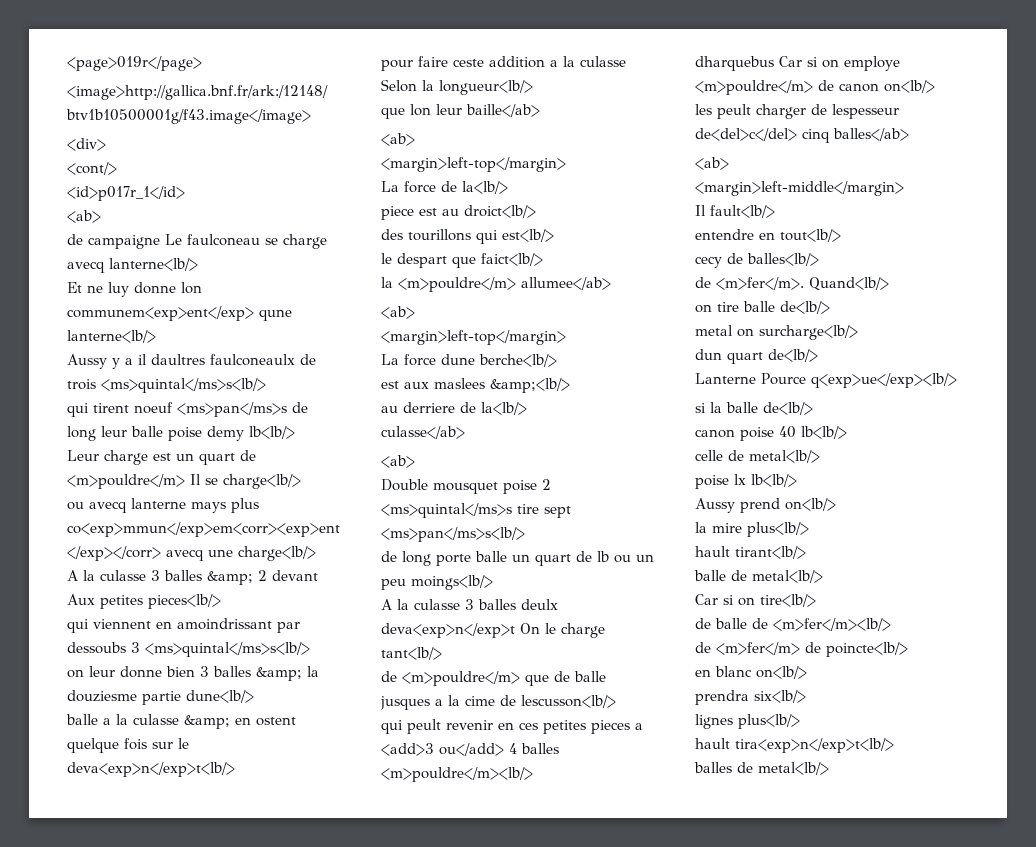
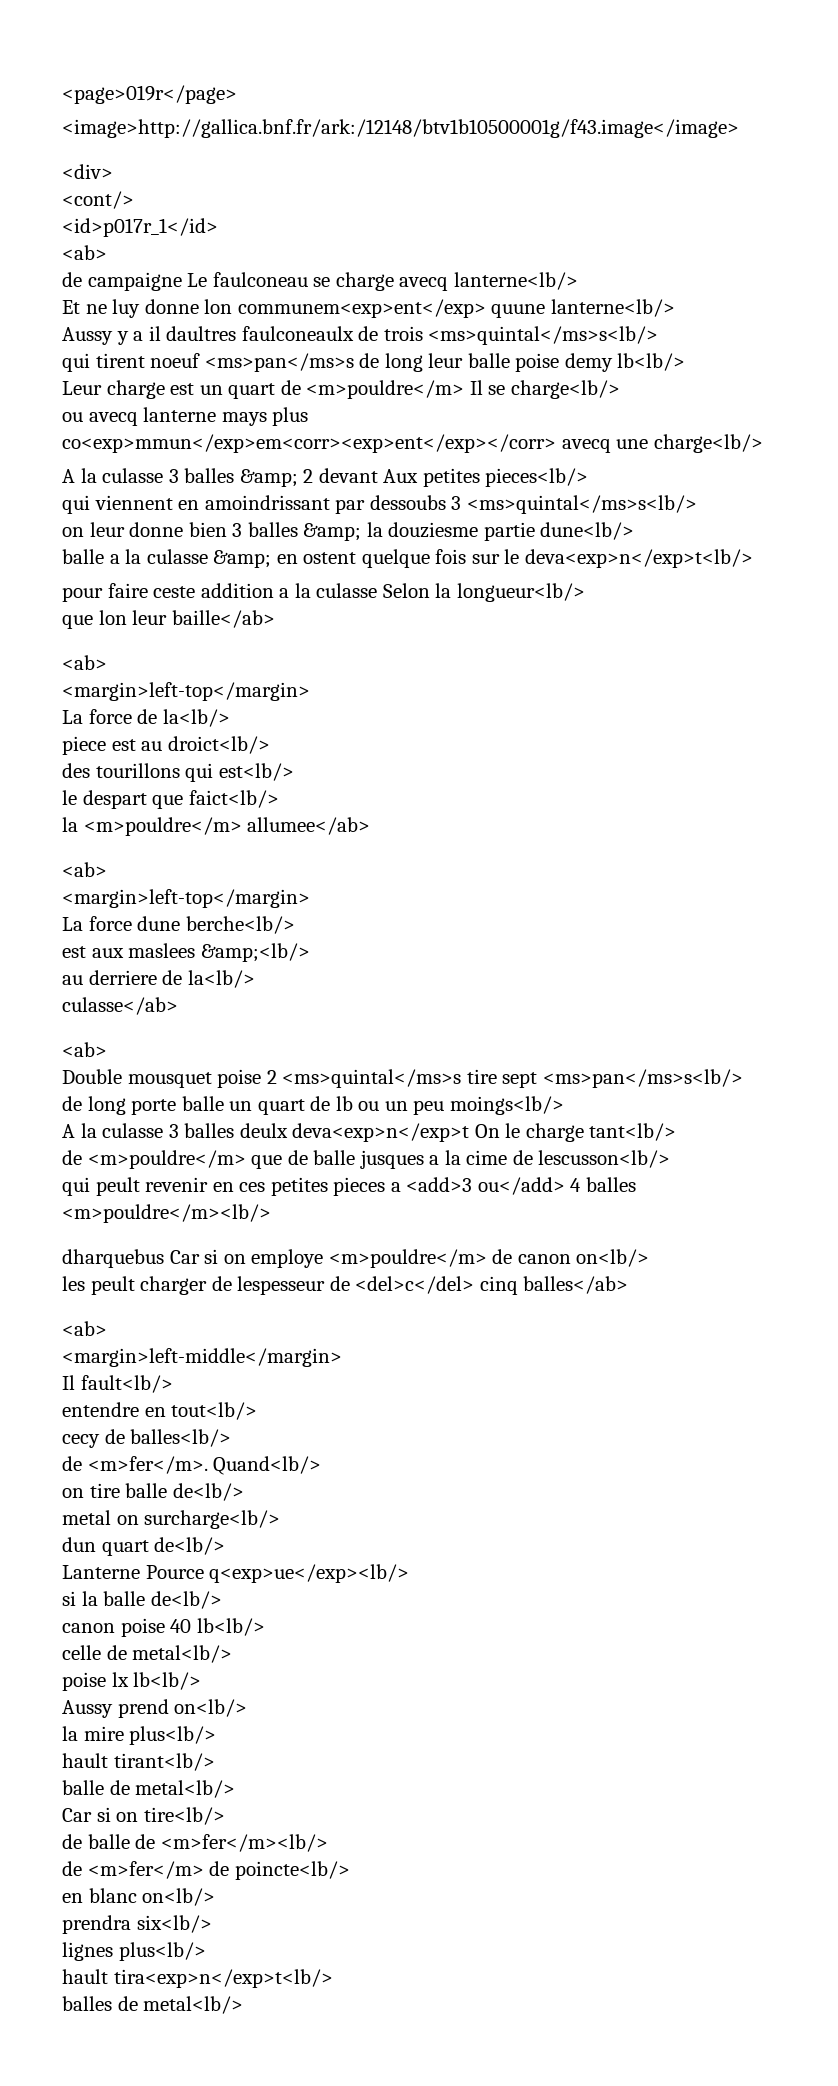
[259,309,292,321] qune -> [491,304,546,318] quune
[695,128,797,141] de<del>c</del> -> [329,1276,475,1294] de <del>c</del>

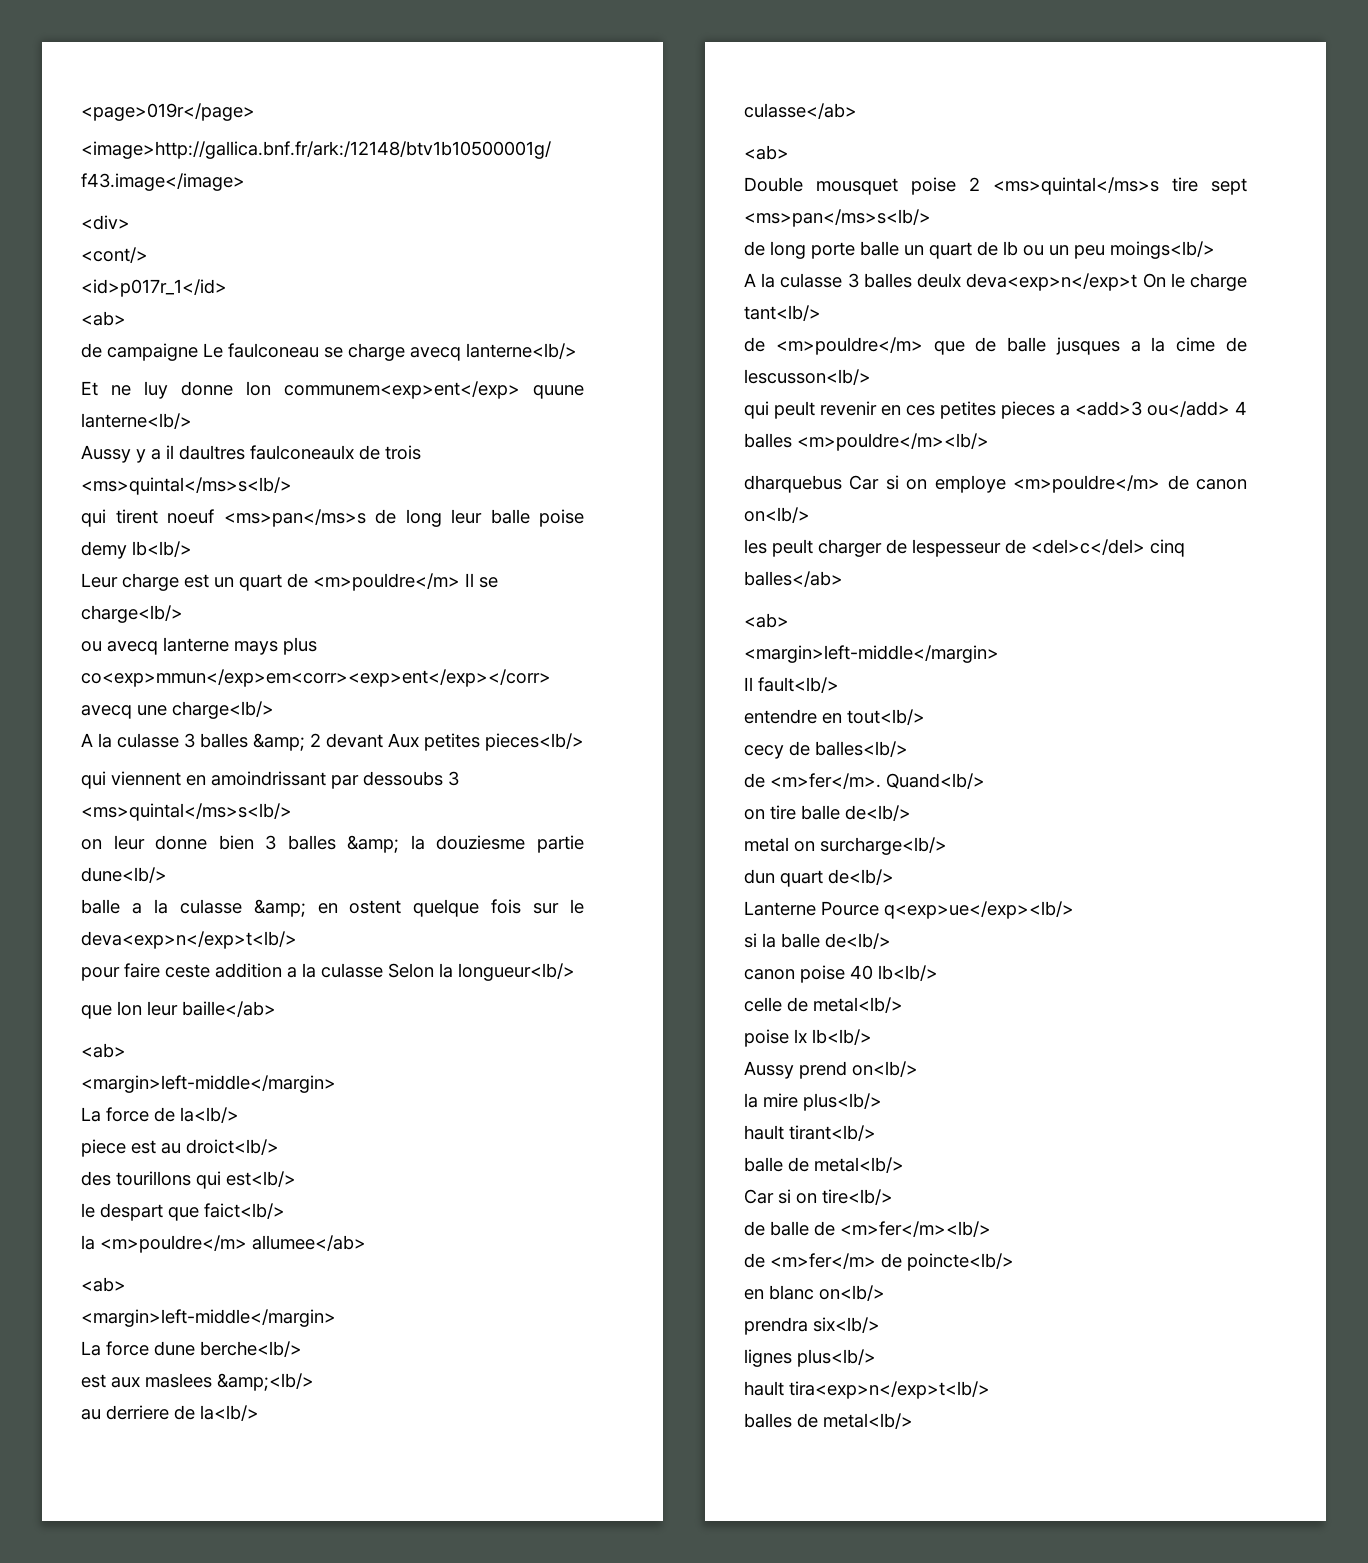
[62,682,310,701] <margin>left-top</margin> -> [81,1075,336,1093] <margin>left-middle</margin>
[62,889,310,908] <margin>left-top</margin> -> [81,1309,336,1327] <margin>left-middle</margin>

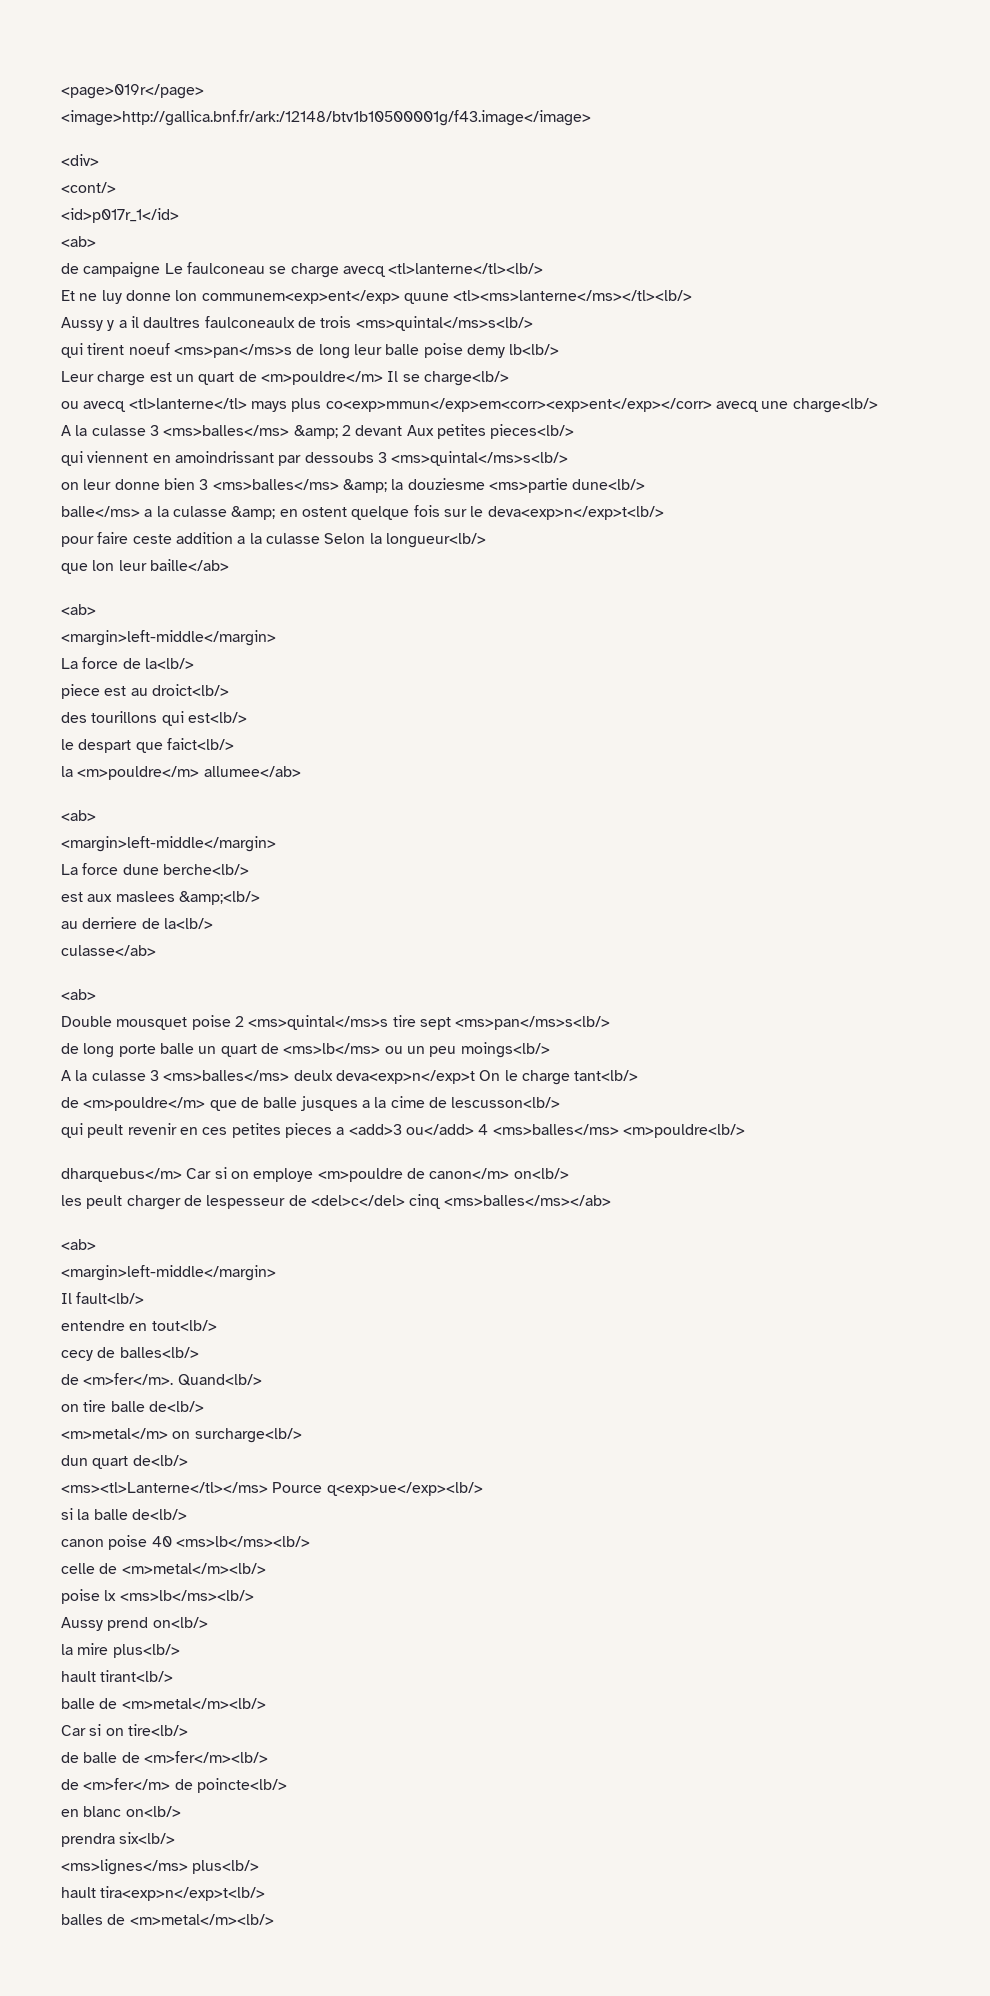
[466,343,577,359] lanterne<lb/> -> [388,263,544,274] <tl>lanterne</tl><lb/>
[81,413,192,429] lanterne<lb/> -> [453,290,693,301] <tl><ms>lanterne</ms></tl><lb/>
[163,637,229,652] lanterne -> [128,398,247,409] <tl>lanterne</tl>
[200,733,248,748] balles -> [163,425,290,436] <ms>balles</ms>
[287,835,336,850] balles -> [212,479,339,490] <ms>balles</ms>
[537,835,584,853] partie -> [488,478,568,493] <ms>partie
[81,899,120,914] balle -> [61,506,140,517] balle</ms>
[1003,241,1018,256] lb -> [283,1043,381,1054] <ms>lb</ms>
[863,273,912,288] balles -> [163,1070,290,1081] <ms>balles</ms>
[744,433,989,451] [744,475,842,493] balles <m>pouldre</m><lb/> // dharquebus -> [492,1124,745,1138] [61,1168,182,1182] <ms>balles</ms> <m>pouldre<lb/> // dharquebus</m>
[1013,475,1247,493] <m>pouldre</m> de canon -> [317,1168,510,1182] <m>pouldre de canon</m>
[744,571,843,587] balles</ab> -> [443,1195,611,1206] <ms>balles</ms></ab>
[744,837,789,852] metal -> [61,1428,168,1439] <m>metal</m>
[744,901,816,916] Lanterne -> [61,1482,268,1493] <ms><tl>Lanterne</tl></ms>
[878,965,938,981] lb<lb/> -> [175,1536,310,1547] <ms>lb</ms><lb/>
[813,997,903,1013] metal<lb/> -> [121,1563,266,1574] <m>metal</m><lb/>
[812,1029,872,1045] lb<lb/> -> [119,1590,254,1601] <ms>lb</ms><lb/>
[814,1157,904,1173] metal<lb/> -> [121,1698,266,1709] <m>metal</m><lb/>
[744,1349,792,1367] lignes -> [61,1859,188,1875] <ms>lignes</ms>
[823,1413,913,1429] metal<lb/> -> [129,1914,274,1925] <m>metal</m><lb/>

